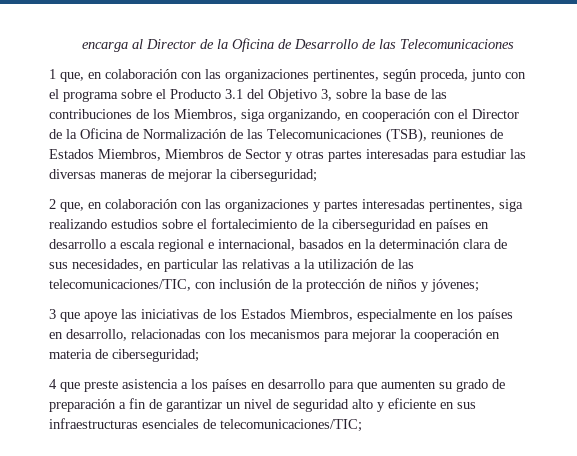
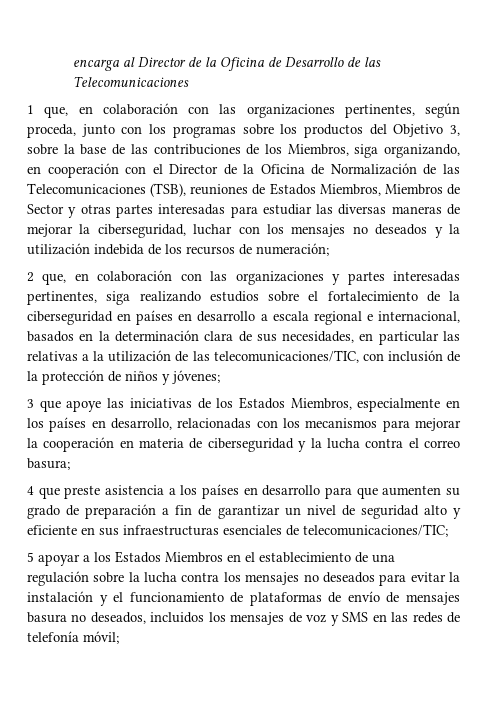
[49,89,243,102] el programa sobre el Producto 3.1 -> [149,124,363,138] los programas sobre los productos
[230,169,317,182] ciberseguridad; -> [97,224,460,238] [27,243,329,256] ciberseguridad, luchar con los mensajes no deseados y la utilización indebida de los recursos de numeración;
[112,349,199,362] ciberseguridad; -> [207,438,461,452] [27,458,70,470] ciberseguridad y la lucha contra el correo basura;
(362, 425) none -> [27,551,395,566] [27,571,461,586] [27,591,460,606] [27,612,460,626] [27,631,119,644] // 5 apoyar a los Estados Miembros en el establecimiento de una regulación sobre la lucha contra los mensajes no deseados para evitar la instalación y el funcionamiento de plataformas de envío de mensajes basura no deseados, incluidos los mensajes de voz y SMS en las redes de telefonía móvil;

